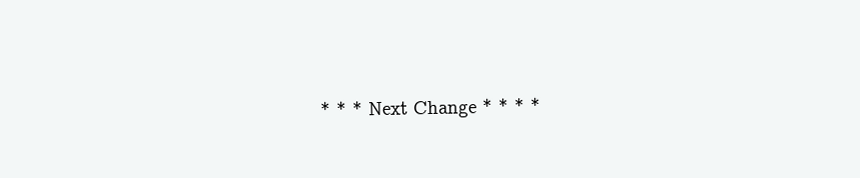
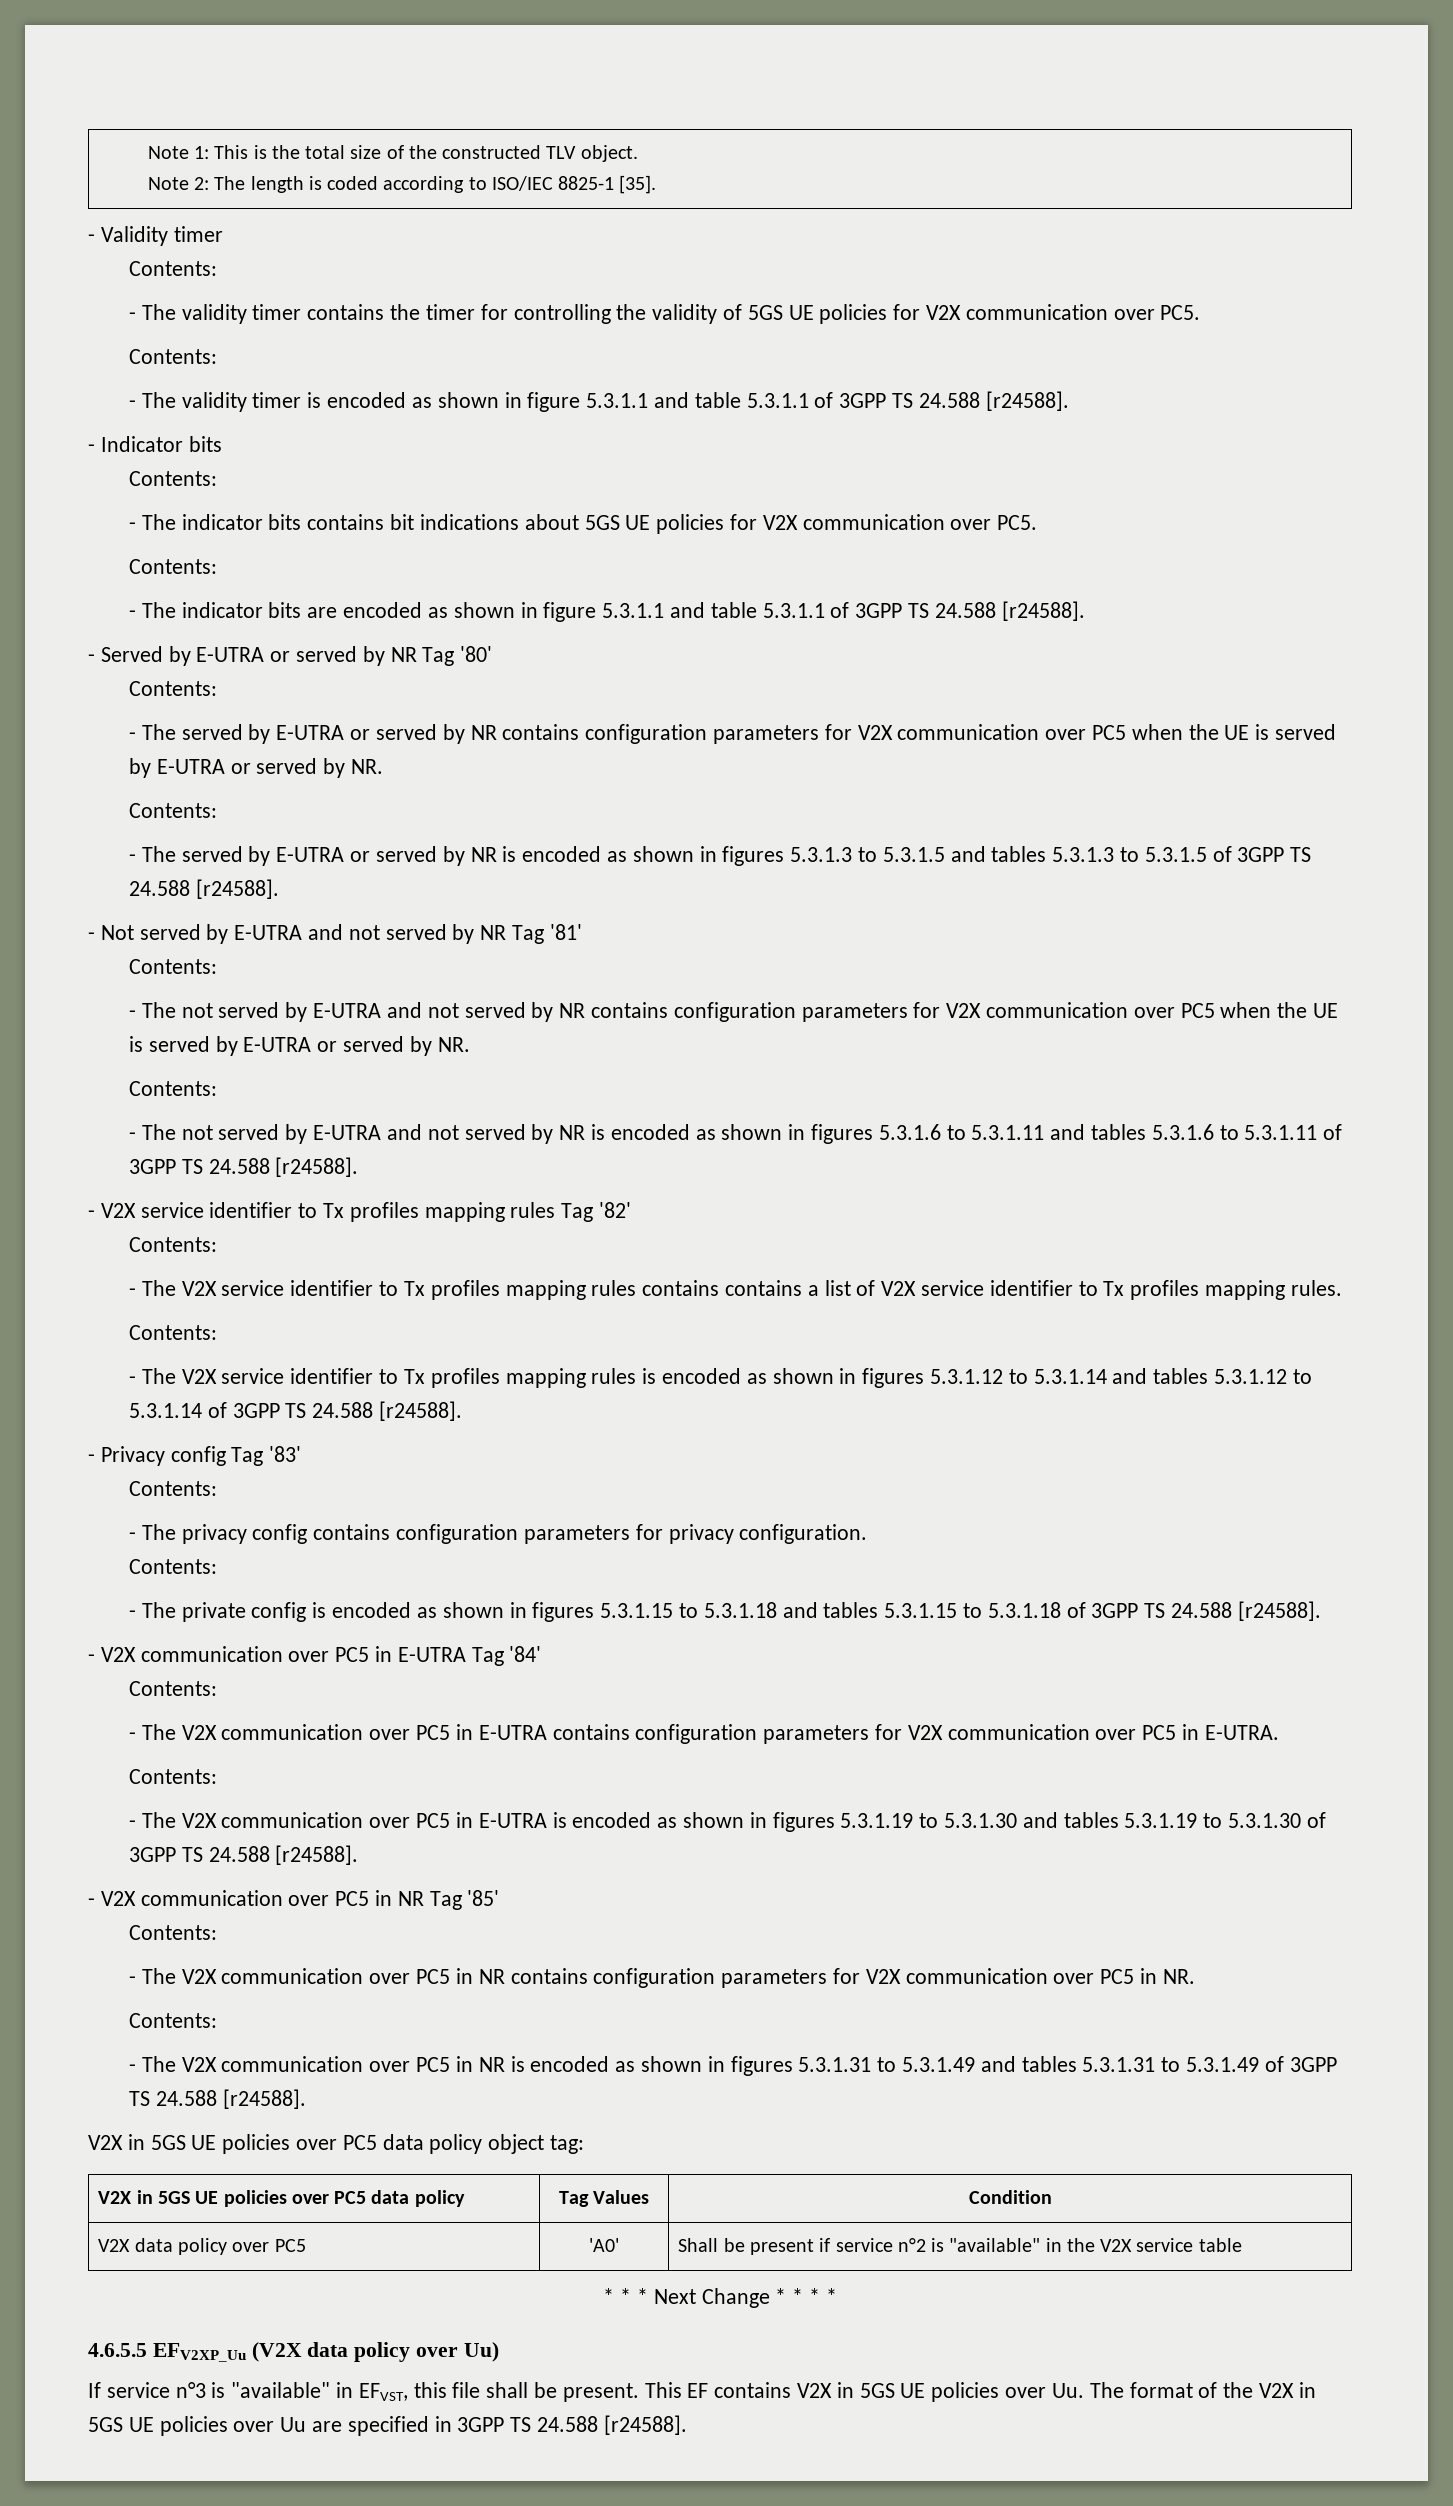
(320, 108) none -> [147,145,638,162] [147,175,657,194] [88,226,223,246] [129,261,218,276] [129,304,1201,324] [129,349,218,364] [129,391,1069,412] [88,436,222,452] [129,471,218,486] [129,514,1038,534] [129,559,218,574] [129,601,1085,622] [88,646,493,666] [129,681,218,696] [129,724,1336,744] [129,758,384,778] [129,803,218,818] [129,846,1312,866] [129,879,279,899] [88,924,582,944] [129,959,218,974] [129,1002,1338,1022] [129,1036,470,1056] [129,1081,218,1096] [129,1124,1343,1144] [129,1157,359,1177] [88,1202,632,1222] [129,1237,218,1252] [129,1280,1342,1300] [129,1325,218,1340] [129,1368,1312,1388] [129,1401,463,1421] [88,1446,302,1466] [129,1481,218,1496] [129,1524,868,1544] [129,1559,218,1574] [129,1601,1321,1622] [88,1646,542,1666] [129,1681,218,1696] [129,1724,1279,1744] [129,1769,218,1784] [129,1812,1326,1832] [129,1845,359,1865] [88,1890,500,1910] [129,1925,218,1940] [129,1968,1195,1988] [129,2013,218,2028] [129,2056,1337,2076] [129,2089,306,2109] [88,2134,585,2154] [98,2190,465,2207] [558,2190,650,2207] [968,2190,1052,2204] [98,2238,306,2255] [589,2238,619,2252] [678,2238,1242,2255] Note 1: This is the total size of the constructed TLV object. // Note 2: The length is coded according to ISO/IEC 8825-1 [35]. // - Validity timer // Contents: // - The validity timer contains the timer for controlling the validity of 5GS UE policies for V2X communication over PC5. // Contents: // - The validity timer is encoded as shown in figure 5.3.1.1 and table 5.3.1.1 of 3GPP TS 24.588 [r24588]. // - Indicator bits // Contents: // - The indicator bits contains bit indications about 5GS UE policies for V2X communication over PC5. // Contents: // - The indicator bits are encoded as shown in figure 5.3.1.1 and table 5.3.1.1 of 3GPP TS 24.588 [r24588]. // - Served by E-UTRA or served by NR Tag '80' // Contents: // - The served by E-UTRA or served by NR contains configuration parameters for V2X communication over PC5 when the UE is served by E-UTRA or served by NR. // Contents: // - The served by E-UTRA or served by NR is encoded as shown in figures 5.3.1.3 to 5.3.1.5 and tables 5.3.1.3 to 5.3.1.5 of 3GPP TS 24.588 [r24588]. // - Not served by E-UTRA and not served by NR Tag '81' // Contents: // - The not served by E-UTRA and not served by NR contains configuration parameters for V2X communication over PC5 when the UE is served by E-UTRA or served by NR. // Contents: // - The not served by E-UTRA and not served by NR is encoded as shown in figures 5.3.1.6 to 5.3.1.11 and tables 5.3.1.6 to 5.3.1.11 of 3GPP TS 24.588 [r24588]. // - V2X service identifier to Tx profiles mapping rules Tag '82' // Contents: // - The V2X service identifier to Tx profiles mapping rules contains contains a list of V2X service identifier to Tx profiles mapping rules. // Contents: // - The V2X service identifier to Tx profiles mapping rules is encoded as shown in figures 5.3.1.12 to 5.3.1.14 and tables 5.3.1.12 to 5.3.1.14 of 3GPP TS 24.588 [r24588]. // - Privacy config Tag '83' // Contents: // - The privacy config contains configuration parameters for privacy configuration. // Contents: // - The private config is encoded as shown in figures 5.3.1.15 to 5.3.1.18 and tables 5.3.1.15 to 5.3.1.18 of 3GPP TS 24.588 [r24588]. // - V2X communication over PC5 in E-UTRA Tag '84' // Contents: // - The V2X communication over PC5 in E-UTRA contains configuration parameters for V2X communication over PC5 in E-UTRA. // Contents: // - The V2X communication over PC5 in E-UTRA is encoded as shown in figures 5.3.1.19 to 5.3.1.30 and tables 5.3.1.19 to 5.3.1.30 of 3GPP TS 24.588 [r24588]. // - V2X communication over PC5 in NR Tag '85' // Contents: // - The V2X communication over PC5 in NR contains configuration parameters for V2X communication over PC5 in NR. // Contents: // - The V2X communication over PC5 in NR is encoded as shown in figures 5.3.1.31 to 5.3.1.49 and tables 5.3.1.31 to 5.3.1.49 of 3GPP TS 24.588 [r24588]. // V2X in 5GS UE policies over PC5 data policy object tag: // V2X in 5GS UE policies over PC5 data policy | Tag Values | Condition // V2X data policy over PC5 | 'A0' | Shall be present if service n°2 is "available" in the V2X service table //
(541, 104) none -> [88,2342,499,2362] [88,2382,1316,2402] [88,2415,687,2436] // 4.6.5.5 EFV2XP_Uu (V2X data policy over Uu) // If service n°3 is "available" in EFVST, this file shall be present. This EF contains V2X in 5GS UE policies over Uu. The format of the V2X in 5GS UE policies over Uu are specified in 3GPP TS 24.588 [r24588].

